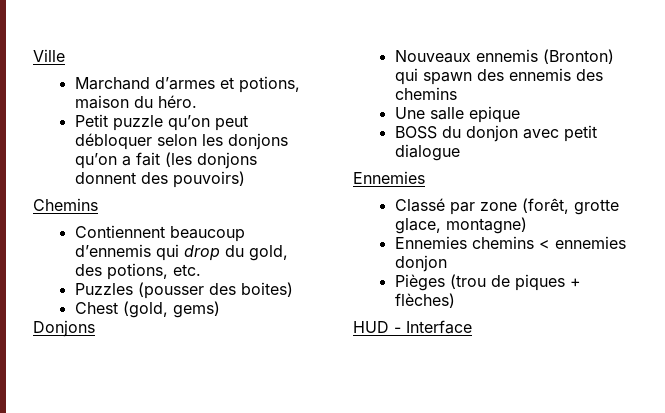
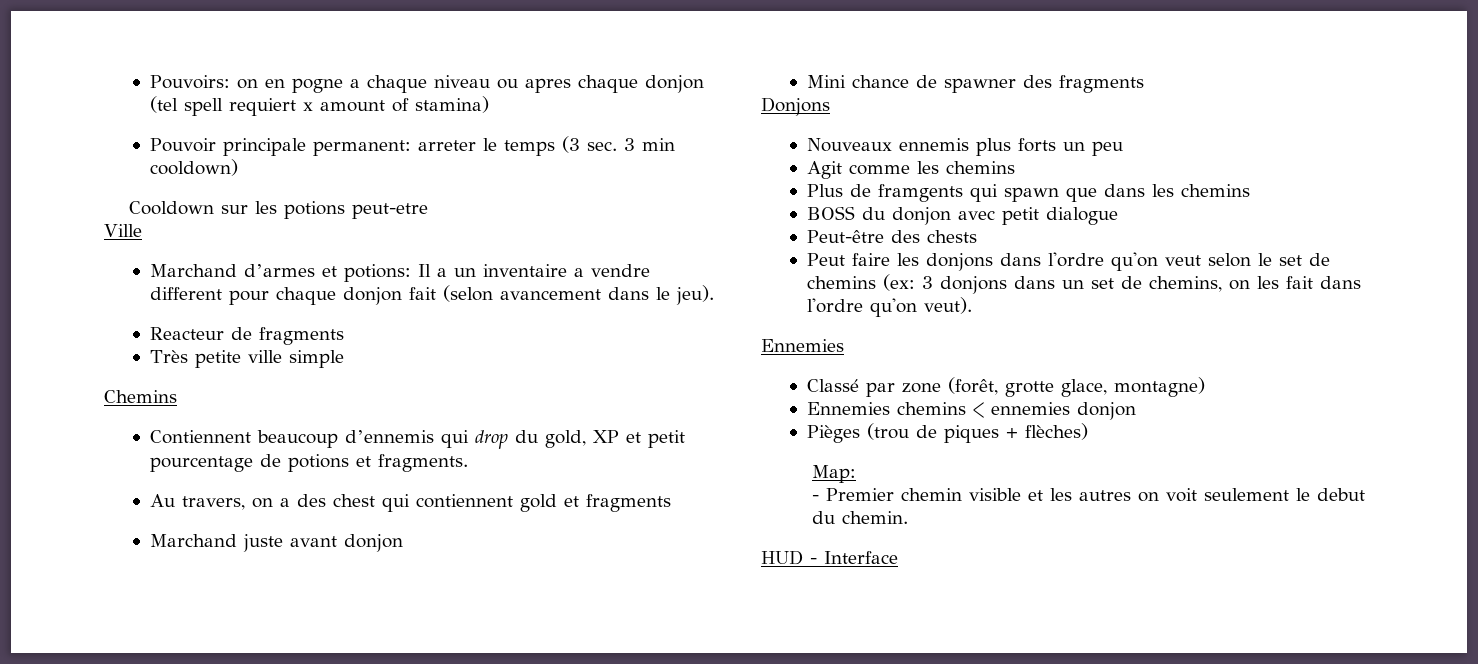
[33,49,65,62] [74,76,300,93] [74,95,197,109] [74,114,248,131] [74,133,288,150] [74,152,257,169] [74,171,245,188] Ville // Marchand d’armes et potions, maison du héro. // Petit puzzle qu’on peut débloquer selon les donjons qu’on a fait (les donjons donnent des pouvoirs) -> [150,75,705,93] [150,96,490,116] [150,136,676,156] [150,159,239,176] [129,201,429,219] [104,224,142,237] [150,264,651,282] [150,285,715,305] [150,327,345,345] [150,350,345,368] Pouvoirs: on en pogne a chaque niveau ou apres chaque donjon (tel spell requiert x amount of stamina) // Pouvoir principale permanent: arreter le temps (3 sec. 3 min cooldown) // Cooldown sur les potions peut-etre // Ville // Marchand d’armes et potions: Il a un inventaire a vendre different pour chaque donjon fait (selon avancement dans le jeu). // Reacteur de fragments // Très petite ville simple
[74,263,201,280] [74,282,293,299] [74,301,220,318] [33,320,95,337] [394,49,614,64] [394,68,603,85] [394,87,457,100] [394,106,520,123] des potions, etc. // Puzzles (pousser des boites) // Chest (gold, gems) // Donjons // Nouveaux ennemis (Bronton) qui spawn des ennemis des chemins // Une salle epique -> [593,430,686,448] [150,454,469,472] [150,494,672,512] [150,534,404,552] [807,75,1145,93] [761,97,830,116] [807,138,1124,156] [807,161,1016,179] [807,184,1251,202] XP et petit pourcentage de potions et fragments. // Au travers, on a des chest qui contiennent gold et fragments // Marchand juste avant donjon // Mini chance de spawner des fragments // Donjons // Nouveaux ennemis plus forts un peu // Agit comme les chemins // Plus de framgents qui spawn que dans les chemins
(460, 152) none -> [807,230,978,243] [807,252,1331,271] [807,274,1362,294] [807,297,973,317] // Peut-être des chests // Peut faire les donjons dans l'ordre qu'on veut selon le set de chemins (ex: 3 donjons dans un set de chemins, on les fait dans l'ordre qu'on veut).
(455, 300) none -> [811,465,856,483] [811,488,1365,502] [811,511,908,524] // Map: // - Premier chemin visible et les autres on voit seulement le debut du chemin.

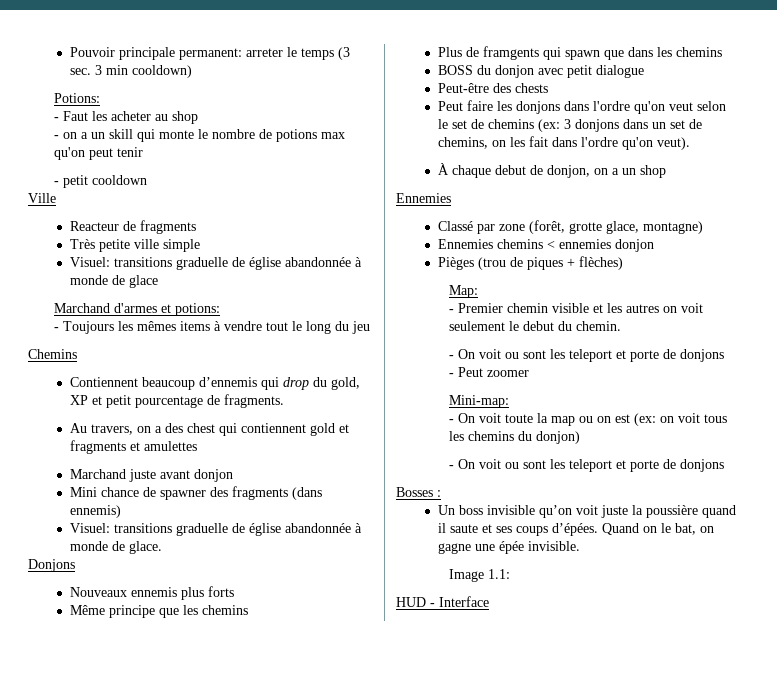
[150,75,705,93] [150,96,490,116] Pouvoirs: on en pogne a chaque niveau ou apres chaque donjon (tel spell requiert x amount of stamina) // -> (69, 52) none
[129,201,429,219] [104,224,142,237] [150,264,651,282] [150,285,715,305] Cooldown sur les potions peut-etre // Ville // Marchand d’armes et potions: Il a un inventaire a vendre different pour chaque donjon fait (selon avancement dans le jeu). -> [54,93,101,103] [54,111,199,124] [54,129,346,142] [54,147,144,160] [54,175,148,188] [28,193,56,203] Potions: // - Faut les acheter au shop // - on a un skill qui monte le nombre de potions max qu'on peut tenir // - petit cooldown // Ville
(345, 359) none -> [69,257,362,270] [69,275,158,288] [54,303,221,316] [54,321,371,334] // Visuel: transitions graduelle de église abandonnée à monde de glace // Marchand d'armes et potions: // - Toujours les mêmes items à vendre tout le long du jeu
[288,454,372,472] potions et -> (220, 400) none
(672, 503) none -> [129,441,197,451] et amulettes
(1145, 84) none -> [291,487,322,500] [69,505,121,518] [69,523,362,536] [69,541,162,554] (dans ennemis) // Visuel: transitions graduelle de église abandonnée à monde de glace.
[1063,141,1124,156] [807,161,911,179] un peu // Agit comme -> [69,605,179,618] // Même principe que
(973, 305) none -> [437,163,666,178] // À chaque debut de donjon, on a un shop
(908, 517) none -> [448,349,724,362] [448,367,529,377] [448,395,509,408] [448,413,727,426] [448,431,580,444] [448,459,724,472] [396,487,441,497] [437,505,736,518] [437,523,714,536] [437,541,580,554] [448,569,510,582] // - On voit ou sont les teleport et porte de donjons // - Peut zoomer // Mini-map: // - On voit toute la map ou on est (ex: on voit tous les chemins du donjon) // - On voit ou sont les teleport et porte de donjons // Bosses : // Un boss invisible qu’on voit juste la poussière quand il saute et ses coups d’épées. Quand on le bat, on gagne une épée invisible. // Image 1.1:

